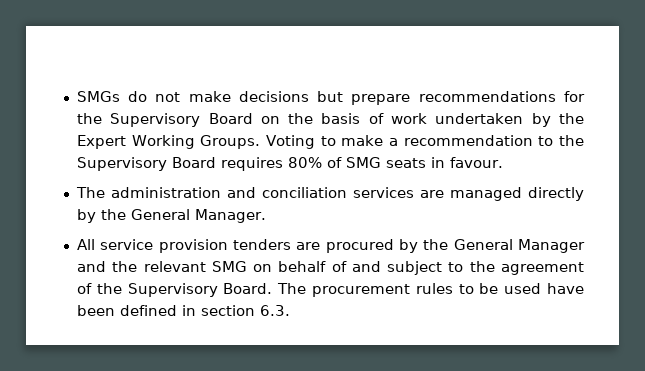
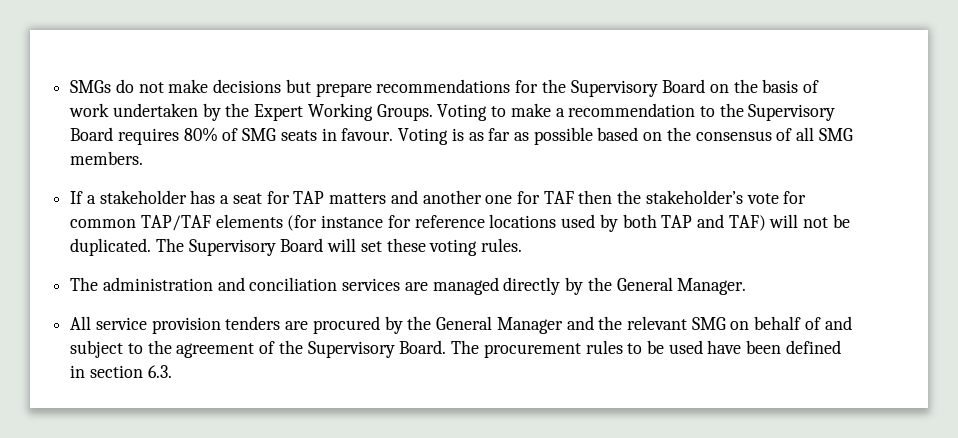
(503, 162) none -> [398,127,853,145] [70,151,144,165] [70,190,807,204] [70,214,850,232] [70,238,523,256] Voting is as far as possible based on the consensus of all SMG members. // If a stakeholder has a seat for TAP matters and another one for TAF then the stakeholder’s vote for common TAP/TAF elements (for instance for reference locations used by both TAP and TAF) will not be duplicated. The Supervisory Board will set these voting rules.

